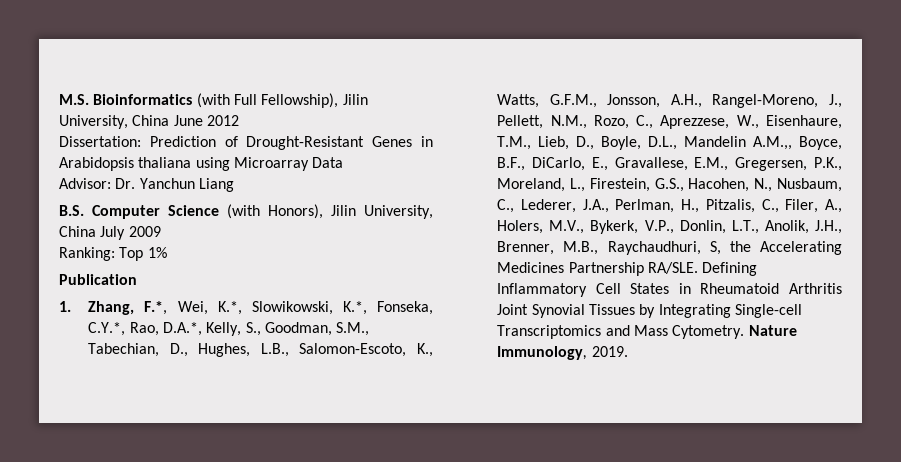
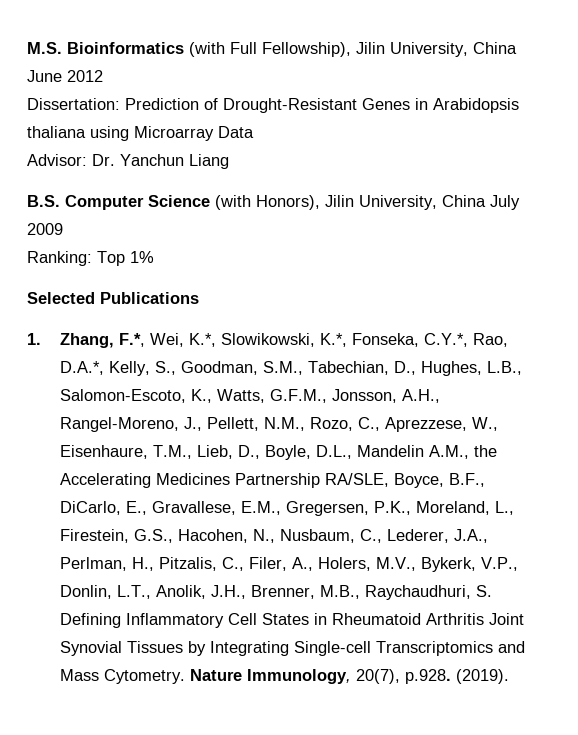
[59,274,137,285] Publication -> [27,292,199,304] Selected Publications
[753,136,793,150] A.M.,, -> [428,445,497,459] [59,473,389,488] A.M., the Accelerating Medicines Partnership RA/SLE,
[709,241,842,255] [497,262,698,276] S, the Accelerating Medicines Partnership RA/SLE. -> [475,585,492,597] S.
[591,346,628,357] 2019. -> [355,669,509,684] 20(7), p.928. (2019).

